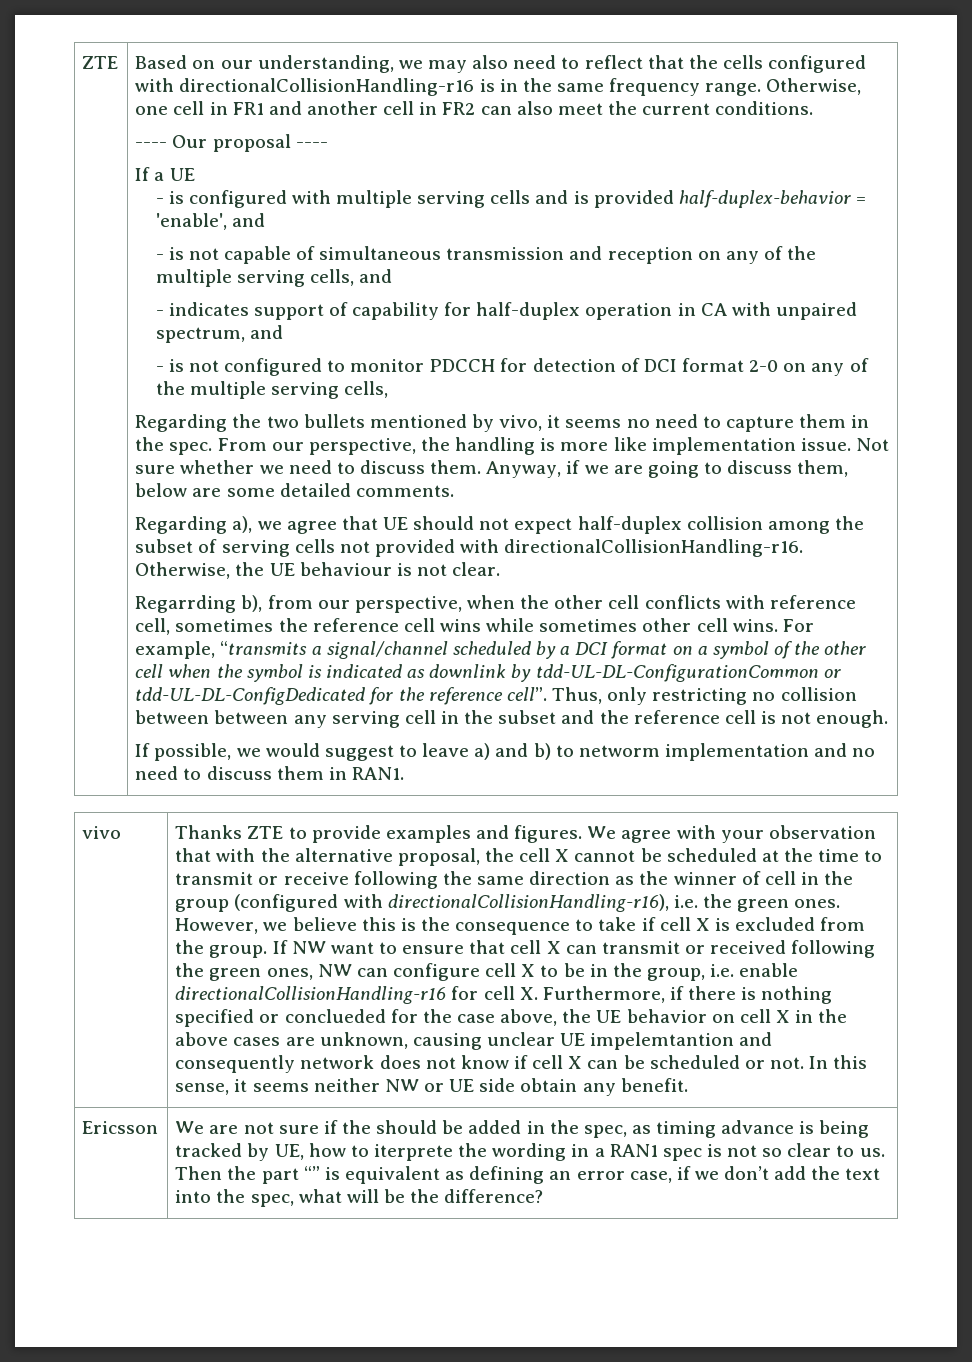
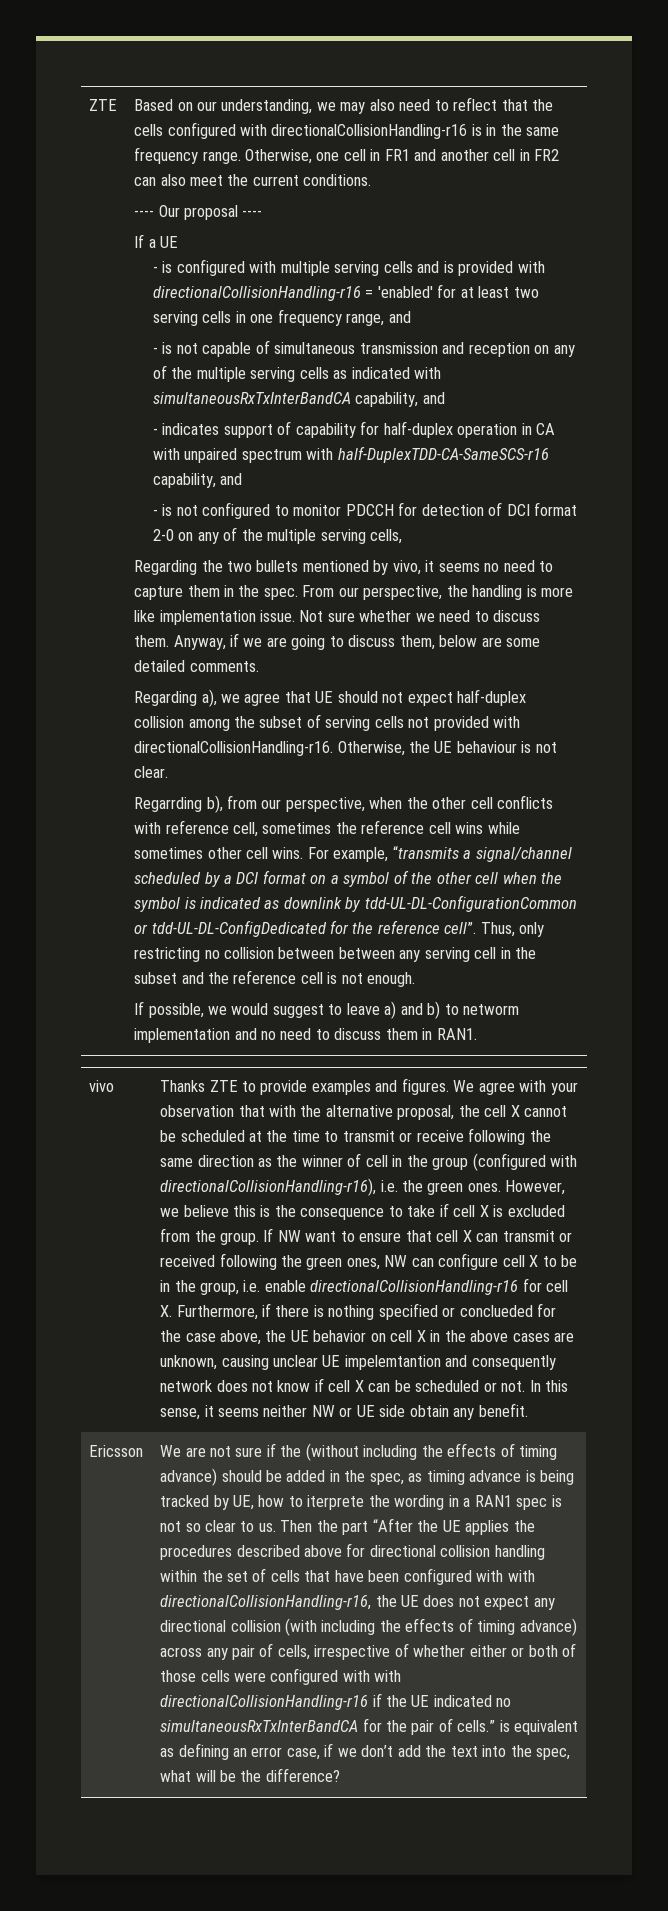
[678,190,867,208] [155,213,227,230] half-duplex-behavior = 'enable', -> [517,261,545,273] [152,284,539,301] [152,309,385,326] with directionalCollisionHandling-r16 = 'enabled' for at least two serving cells in one frequency range,
[309,269,354,286] cells, -> [299,367,442,379] [152,392,419,407] cells as indicated with simultaneousRxTxInterBandCA capability,
[155,327,245,343] spectrum, -> [241,446,549,463] [152,473,216,488] spectrum with half-DuplexTDD-CA-SameSCS-r16 capability,
(371, 1127) none -> [305,1443,558,1461] [160,1468,218,1486] (without including the effects of timing advance)
[303,1166,320,1180] “” -> [372,1518,535,1535] [160,1543,545,1560] [160,1568,535,1585] [160,1595,555,1610] [160,1618,577,1636] [160,1643,577,1660] [160,1668,402,1685] [160,1693,512,1710] [160,1718,496,1735] “After the UE applies the procedures described above for directional collision handling within the set of cells that have been configured with with directionalCollisionHandling-r16, the UE does not expect any directional collision (with including the effects of timing advance) across any pair of cells, irrespective of whether either or both of those cells were configured with with directionalCollisionHandling-r16 if the UE indicated no simultaneousRxTxInterBandCA for the pair of cells.”

